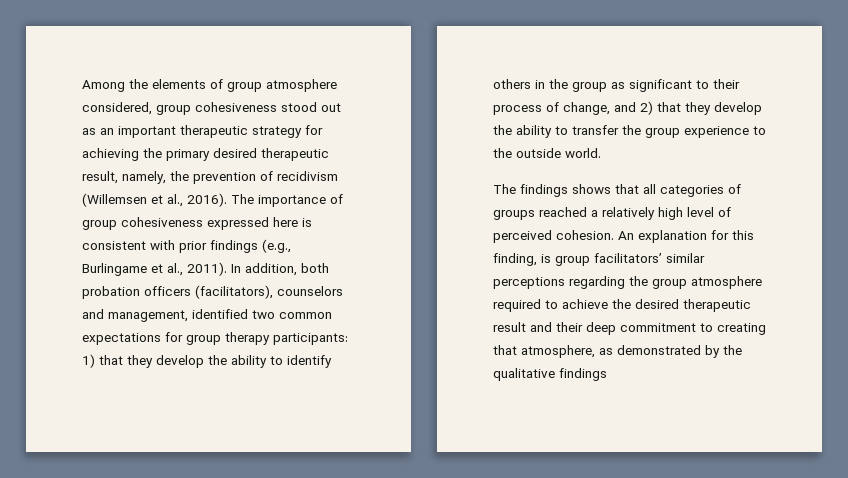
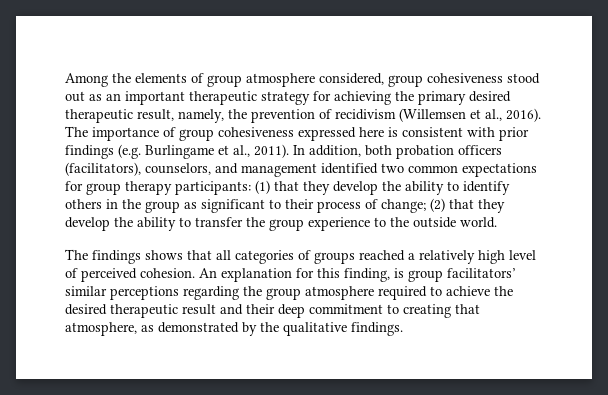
[262,239,291,253] (e.g., -> [118,144,141,159] (e.g.
[277,286,343,296] [82,309,188,322] counselors and management, -> [145,163,317,177] counselors, and management
[82,354,95,368] 1) -> [255,180,270,194] (1)
[563,101,653,115] change, and 2) -> [381,198,445,213] change; (2)
[559,368,607,381] findings -> [351,322,403,336] findings.

